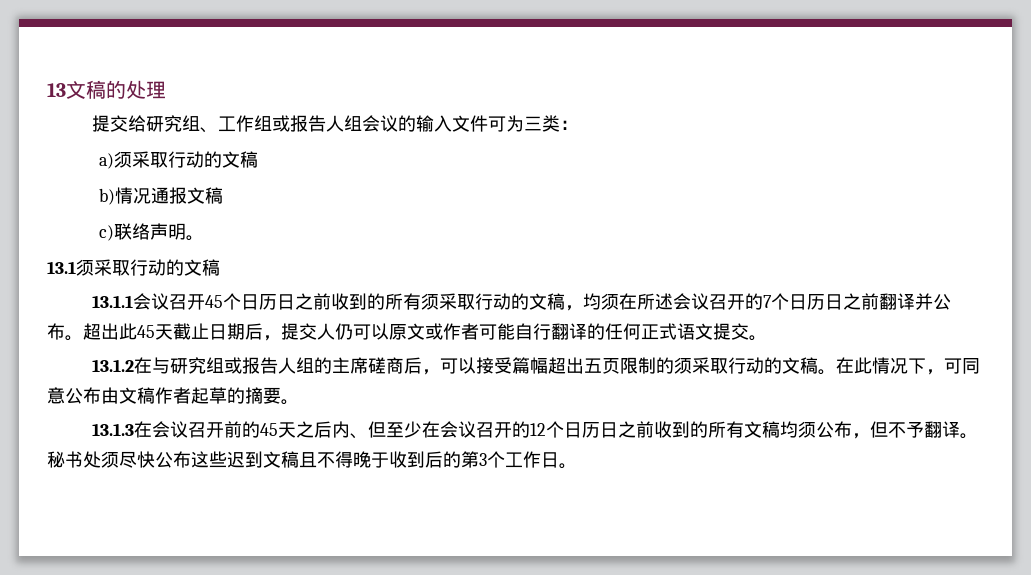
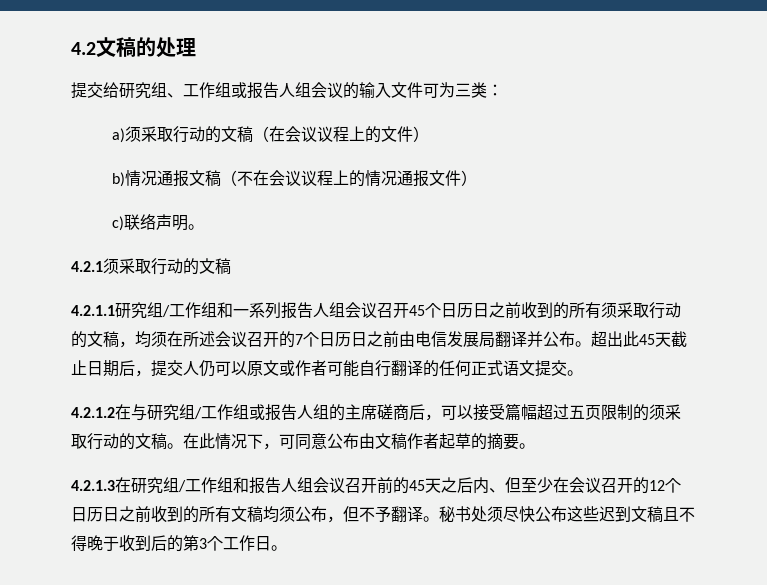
[47,83,66,97] 13 -> [71,42,96,55] 4.2
(259, 159) none -> [253,126,430,143] （在会议议程上的文件）
(224, 195) none -> [221,170,478,187] （不在会议议程上的情况通报文件）
[47,259,220,276] [91,295,133,308] 13.1须采取行动的文稿 // 13.1.1 -> [71,258,231,275] [71,302,345,319] 4.2.1须采取行动的文稿 // 4.2.1.1研究组/工作组和一系列报告人组
(879, 301) none -> [399,331,495,348] 由电信发展局
[91,359,134,372] 13.1.2 -> [71,407,115,418] 4.2.1.2
(224, 365) none -> [194,404,249,420] /工作组
[565,357,584,374] 出 -> [553,404,569,420] 过
[91,421,152,438] 13.1.3在 -> [71,477,313,494] 4.2.1.3在研究组/工作组和报告人组

